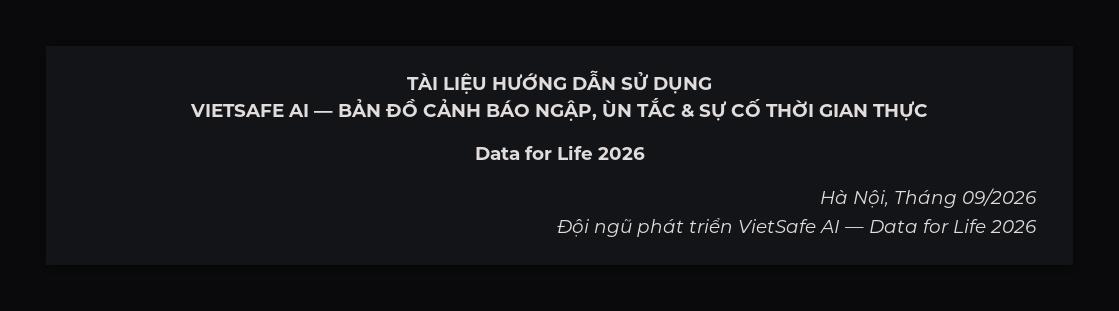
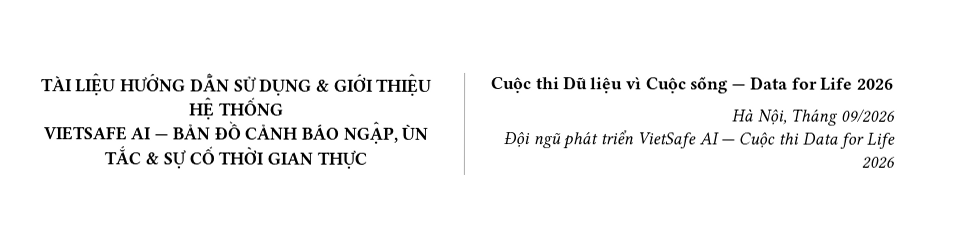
(712, 85) none -> [315,73,433,96] [189,97,284,120] & GIỚI THIỆU HỆ THỐNG
(928, 111) none -> [491,76,747,94] Cuộc thi Dữ liệu vì Cuộc sống —
(864, 230) none -> [738,132,799,148] Cuộc thi

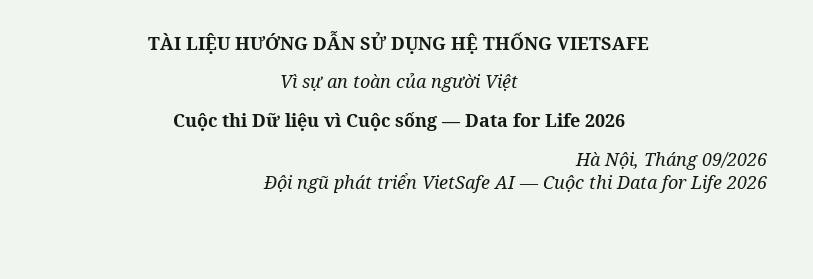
[315,73,433,96] & GIỚI THIỆU -> (446, 45) none
[42,121,430,144] [104,145,367,169] // VIETSAFE AI — BẢN ĐỒ CẢNH BÁO NGẬP, ÙN TẮC & SỰ CỐ THỜI GIAN THỰC -> [557,37,649,50] [279,73,518,92] VIETSAFE // Vì sự an toàn của người Việt

